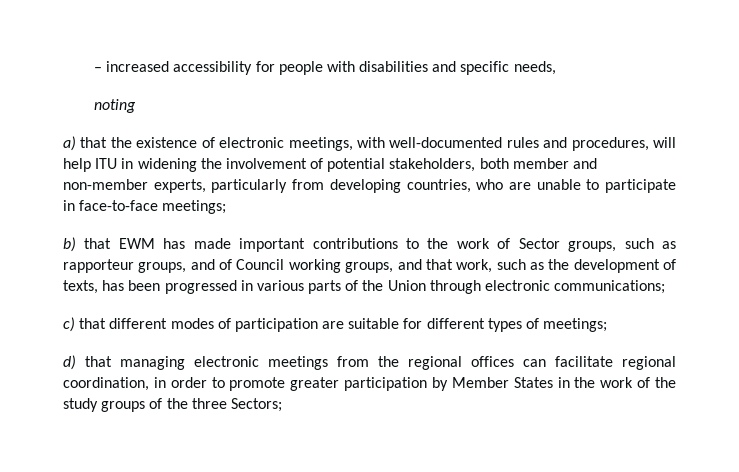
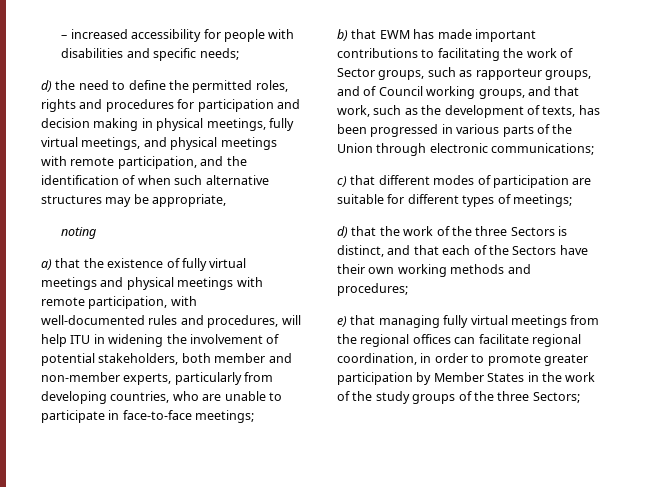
[513,61,556,75] needs, -> [199,48,239,60] [41,80,288,93] [41,99,300,112] [41,118,294,131] [41,137,277,150] [41,156,247,169] [41,175,269,185] [41,194,227,207] needs; // d) the need to define the permitted roles, rights and procedures for participation and decision making in physical meetings, fully virtual meetings, and physical meetings with remote participation, and the identification of when such alternative structures may be appropriate,
[219,137,353,151] electronic meetings, -> [181,258,247,271] [41,277,263,290] [41,296,168,309] fully virtual meetings and physical meetings with remote participation,
(419, 243) none -> [437,48,500,61] facilitating
[119,356,259,370] managing electronic -> [379,226,567,236] [337,245,588,257] [337,264,531,277] [337,283,408,296] [337,315,508,328] the work of the three Sectors is distinct, and that each of the Sectors have their own working methods and procedures; // e) that managing fully virtual

